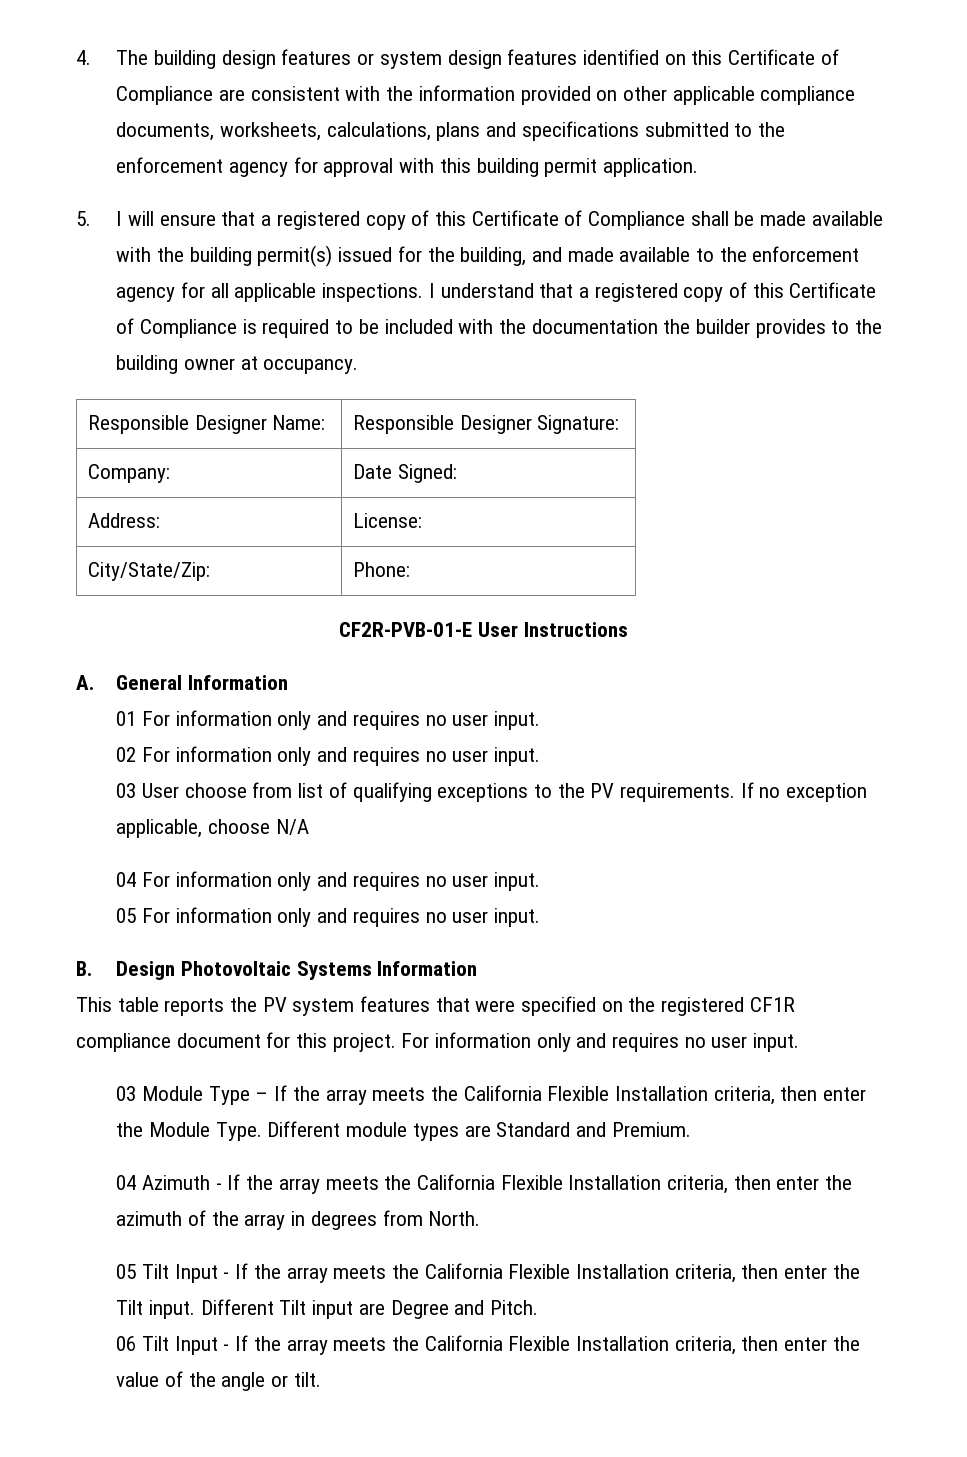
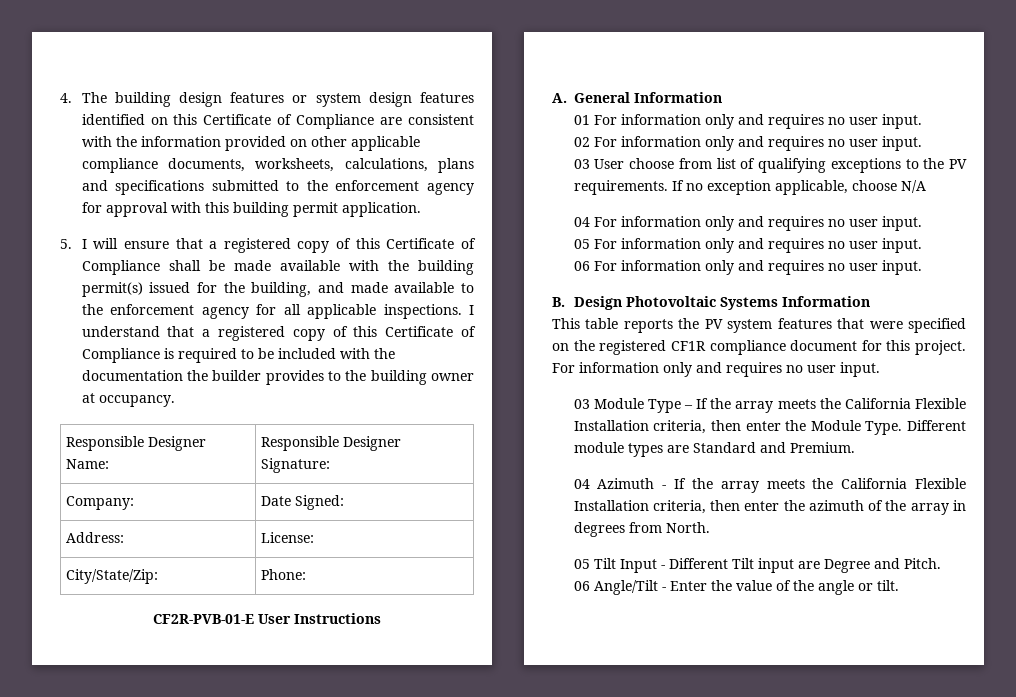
(540, 917) none -> [573,260,922,275] // 06 For information only and requires no user input.
[235,1263,860,1283] [116,1300,196,1319] If the array meets the California Flexible Installation criteria, then enter the Tilt input. -> (665, 567) none
[142,1335,827,1355] Tilt Input - If the array meets the California Flexible Installation criteria, then enter -> [593,580,707,595] Angle/Tilt - Enter

